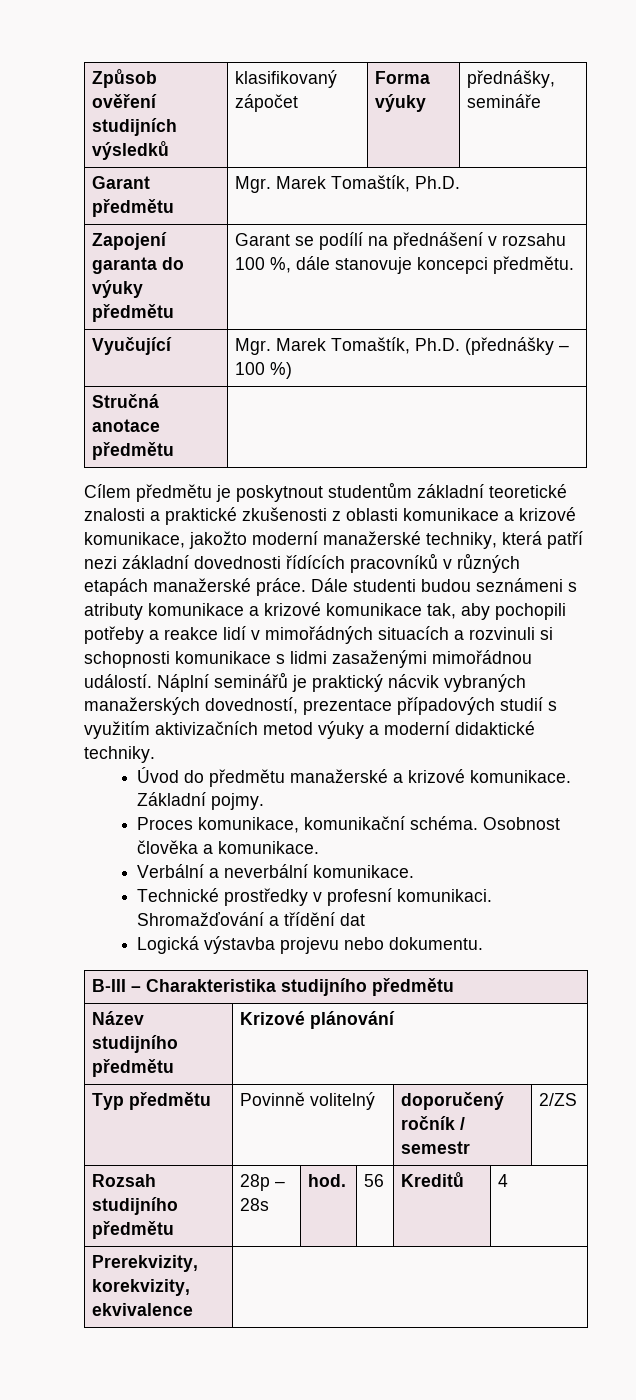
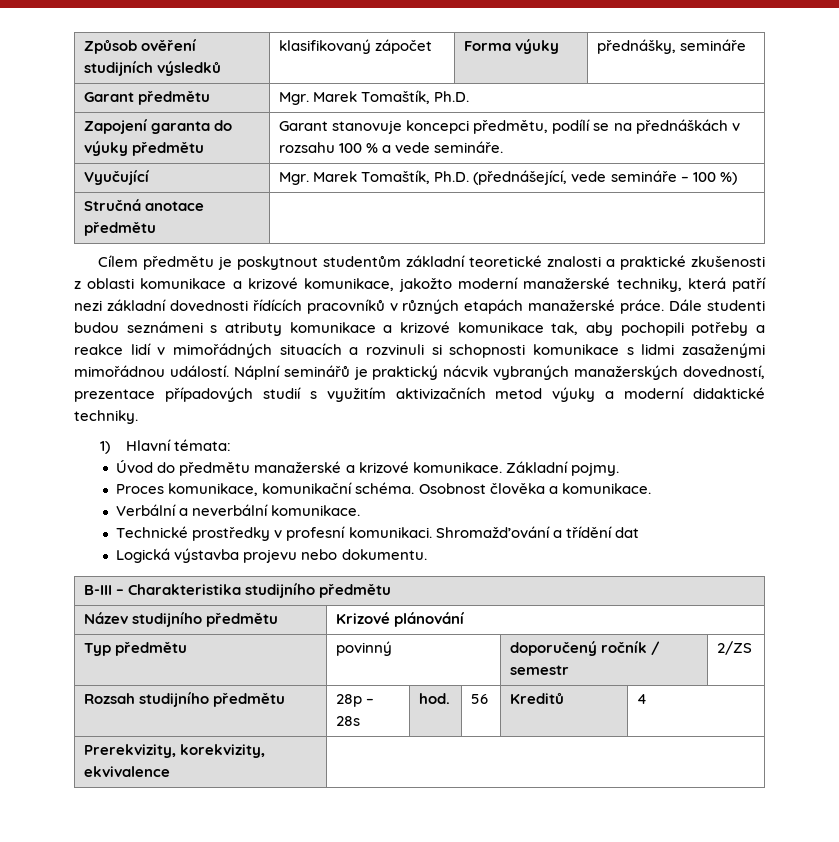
[295,232,567,250] [235,256,575,274] se podílí na přednášení v rozsahu 100 %, dále stanovuje koncepci předmětu. -> [332,119,740,134] [279,141,504,153] stanovuje koncepci předmětu, podílí se na přednáškách v rozsahu 100 % a vede semináře.
[465,337,555,355] (přednášky -> [473,170,677,185] (přednášející, vede semináře
(155, 754) none -> [99,439,231,454] // 1) Hlavní témata:
[240,1092,376,1110] Povinně volitelný -> [336,641,393,656] povinný

